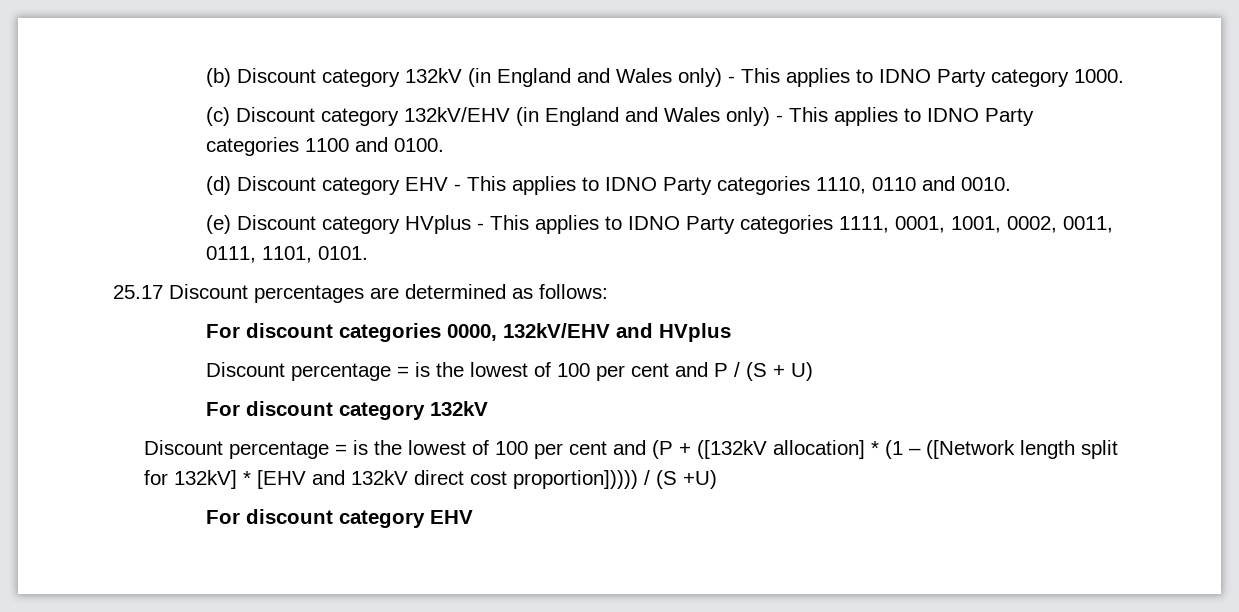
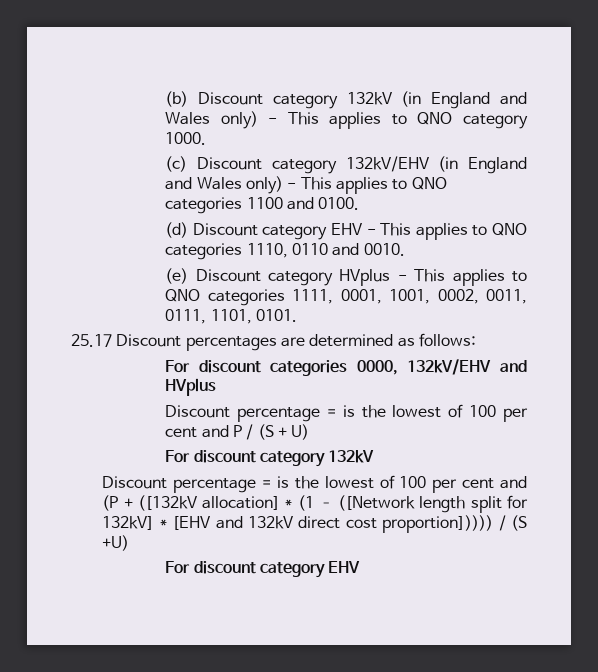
[879,69,987,87] IDNO Party -> [417,112,453,125] QNO
[927,108,1035,126] IDNO Party -> [411,177,447,190] QNO
[605,177,713,195] IDNO Party -> [492,223,527,236] QNO
[628,216,736,234] IDNO Party -> [165,289,201,302] QNO

